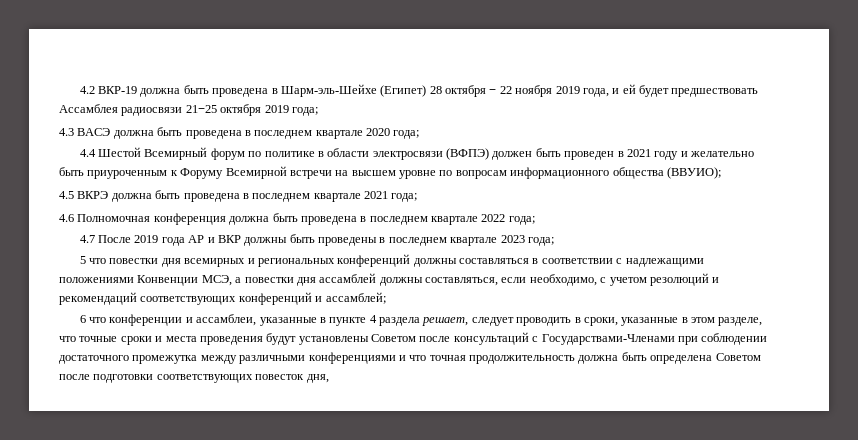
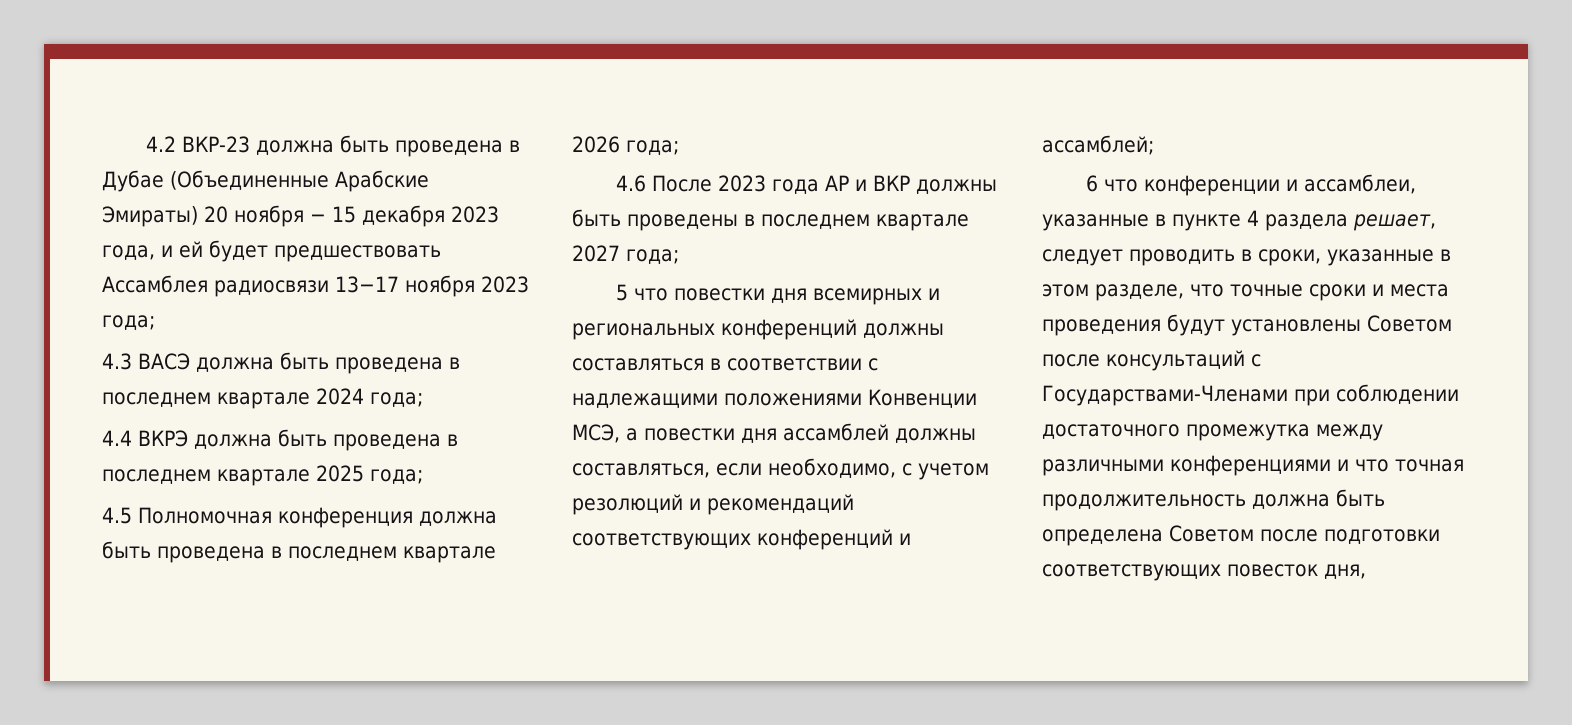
[98,84,580,97] ВКР-19 должна быть проведена в Шарм-эль-Шейхе (Египет) 28 октября − 22 ноября 2019 -> [182,135,521,157] [102,170,429,192] [102,205,499,227] ВКР-23 должна быть проведена в Дубае (Объединенные Арабские Эмираты) 20 ноября − 15 декабря 2023
[185,104,289,116] 21−25 октября 2019 -> [335,275,529,297] 13−17 ноября 2023
[366,128,390,136] 2020 -> [316,388,364,405] 2024
[98,147,755,160] [59,166,721,179] [59,191,74,199] Шестой Всемирный форум по политике в области электросвязи (ВФПЭ) должен быть проведен в 2021 году и желательно быть приуроченным к Форуму Всемирной встречи на высшем уровне по вопросам информационного общества (ВВУИО); // 4.5 -> (132, 438) none
[364,191,418,202] [59,214,74,222] 2021 года; // 4.6 -> [316,465,423,484] [102,507,132,524] 2025 года; // 4.5
[481,214,535,225] [79,235,159,243] 2022 года; // 4.7 После 2019 -> [572,136,679,155] [616,175,767,192] 2026 года; // 4.6 После 2023
[500,235,525,243] 2023 -> [572,245,620,262] 2027

